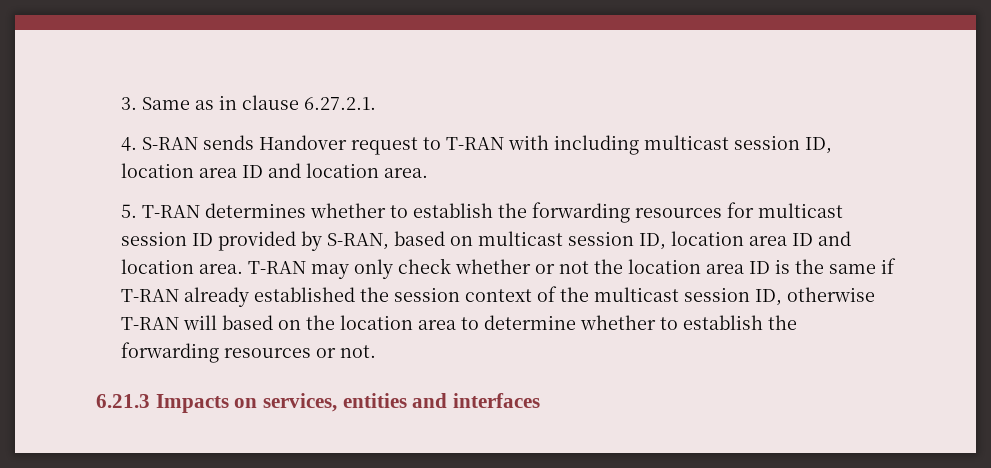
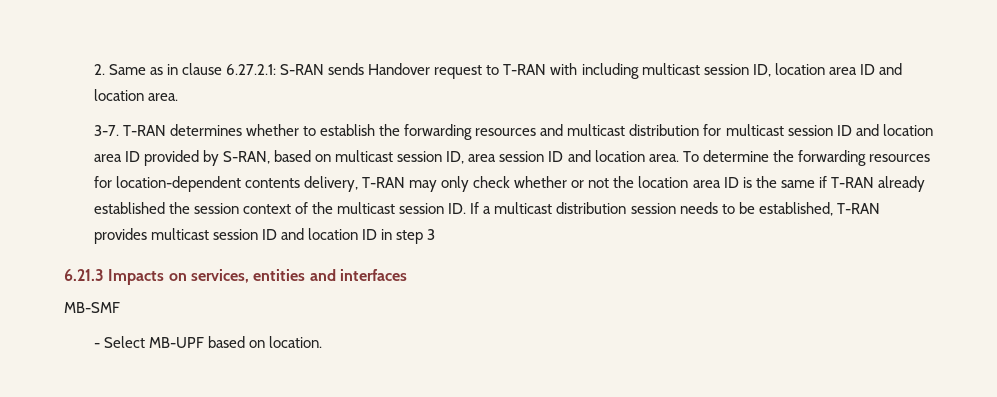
[121,97,138,110] 3. -> [93,64,105,75] 2.
[304,97,377,110] [121,137,138,151] 6.27.2.1. // 4. -> [226,64,277,75] 6.27.2.1:
[121,204,138,218] 5. -> [93,125,119,136] 3-7.
(723, 213) none -> [540,124,700,136] and multicast distribution
(214, 239) none -> [855,124,933,136] [93,151,140,162] and location area ID
[671,231,852,246] [121,259,244,274] location area ID and location area. -> [468,150,930,166] [93,176,359,192] area session ID and location area. To determine the forwarding resources for location-dependent contents delivery,
[755,287,876,306] [121,315,798,330] [121,342,377,363] ID, otherwise T-RAN will based on the location area to determine whether to establish the forwarding resources or not. -> [448,202,880,216] [93,228,436,244] ID. If a multicast distribution session needs to be established, T-RAN provides multicast session ID and location ID in step 3
(541, 400) none -> [64,302,120,313] [93,336,323,348] // MB-SMF // - Select MB-UPF based on location.

